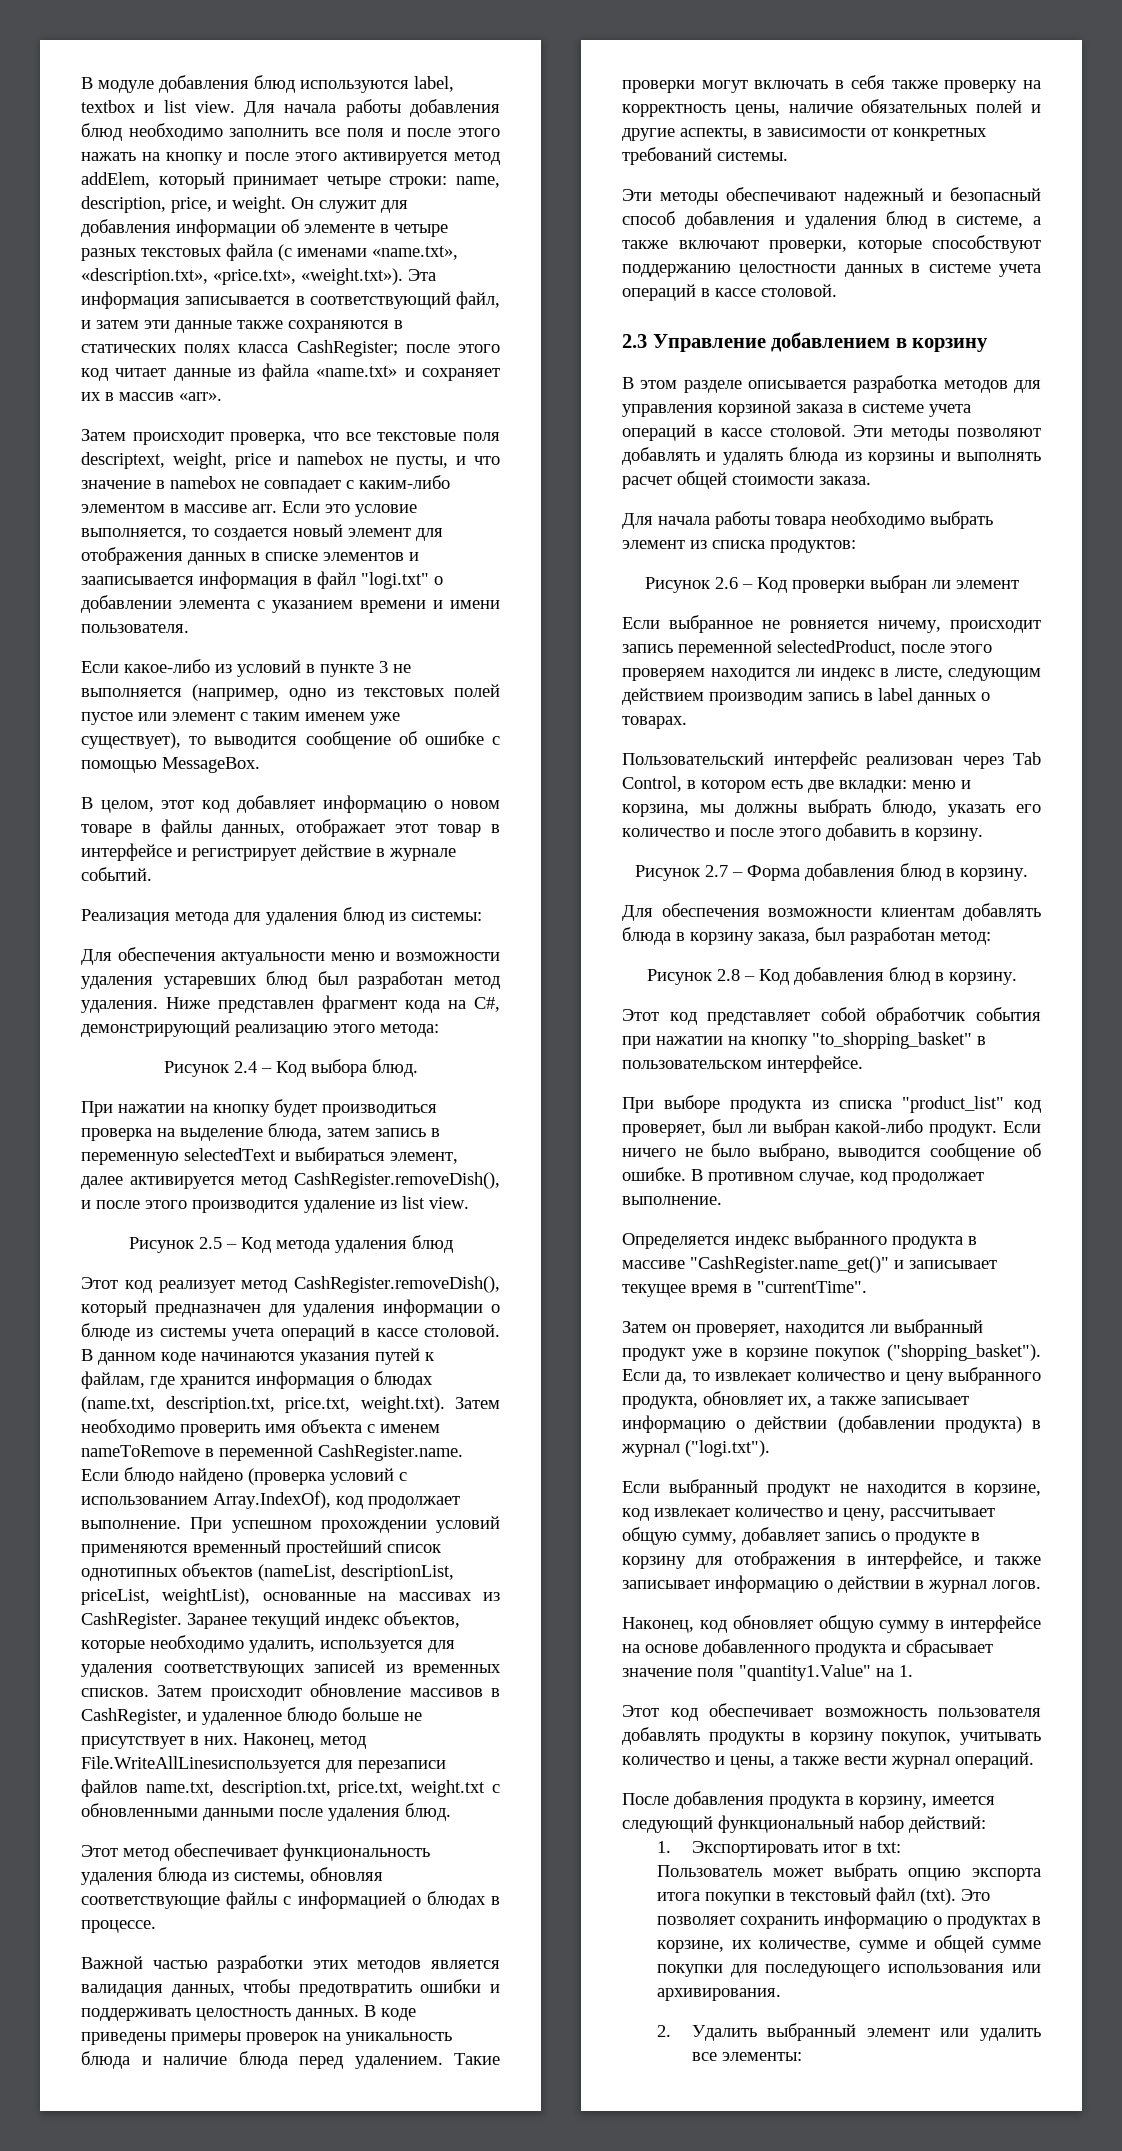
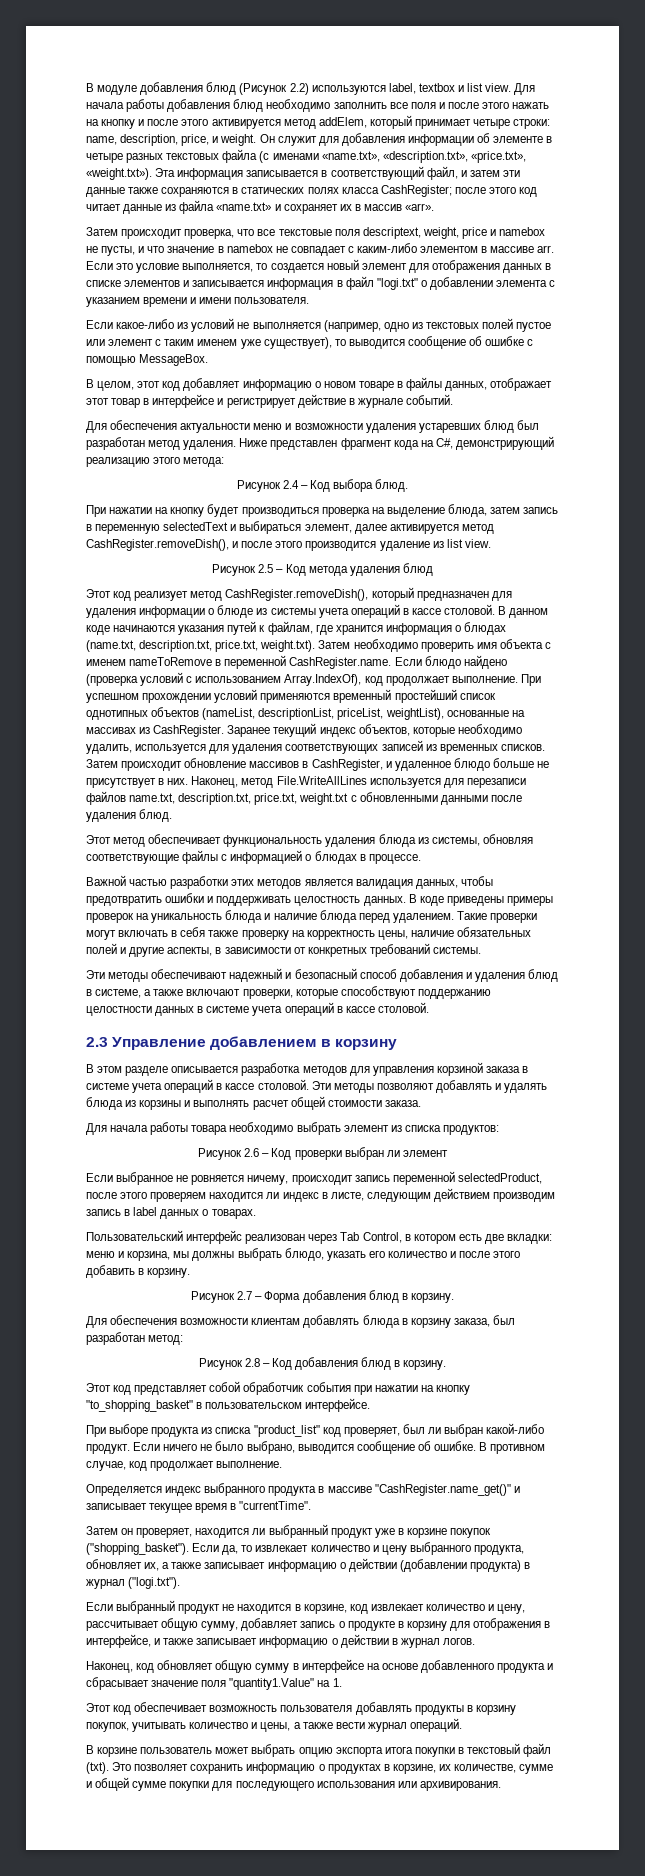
(295, 84) none -> [239,83,309,95] (Рисунок 2.2)
[81,576,194,585] зааписывается -> [192,280,265,287] записывается
[306,661,388,677] в пункте 3 -> (235, 325) none
[81,907,482,925] // Реализация метода для удаления блюд из системы: -> (453, 399) none
[81,1756,321,1773] File.WriteAllLinesиспользуется -> [276,776,441,788] File.WriteAllLines используется
[622,1791,995,1809] [622,1815,986,1833] [656,1841,901,1857] [656,1865,762,1877] После добавления продукта в корзину, имеется следующий функциональный набор действий: // 1. Экспортировать итог в txt: // Пользователь -> [86,1745,213,1757] В корзине пользователь
[656,2023,1041,2041] [691,2052,802,2061] // 2. Удалить выбранный элемент или удалить все элементы: -> (501, 1786) none

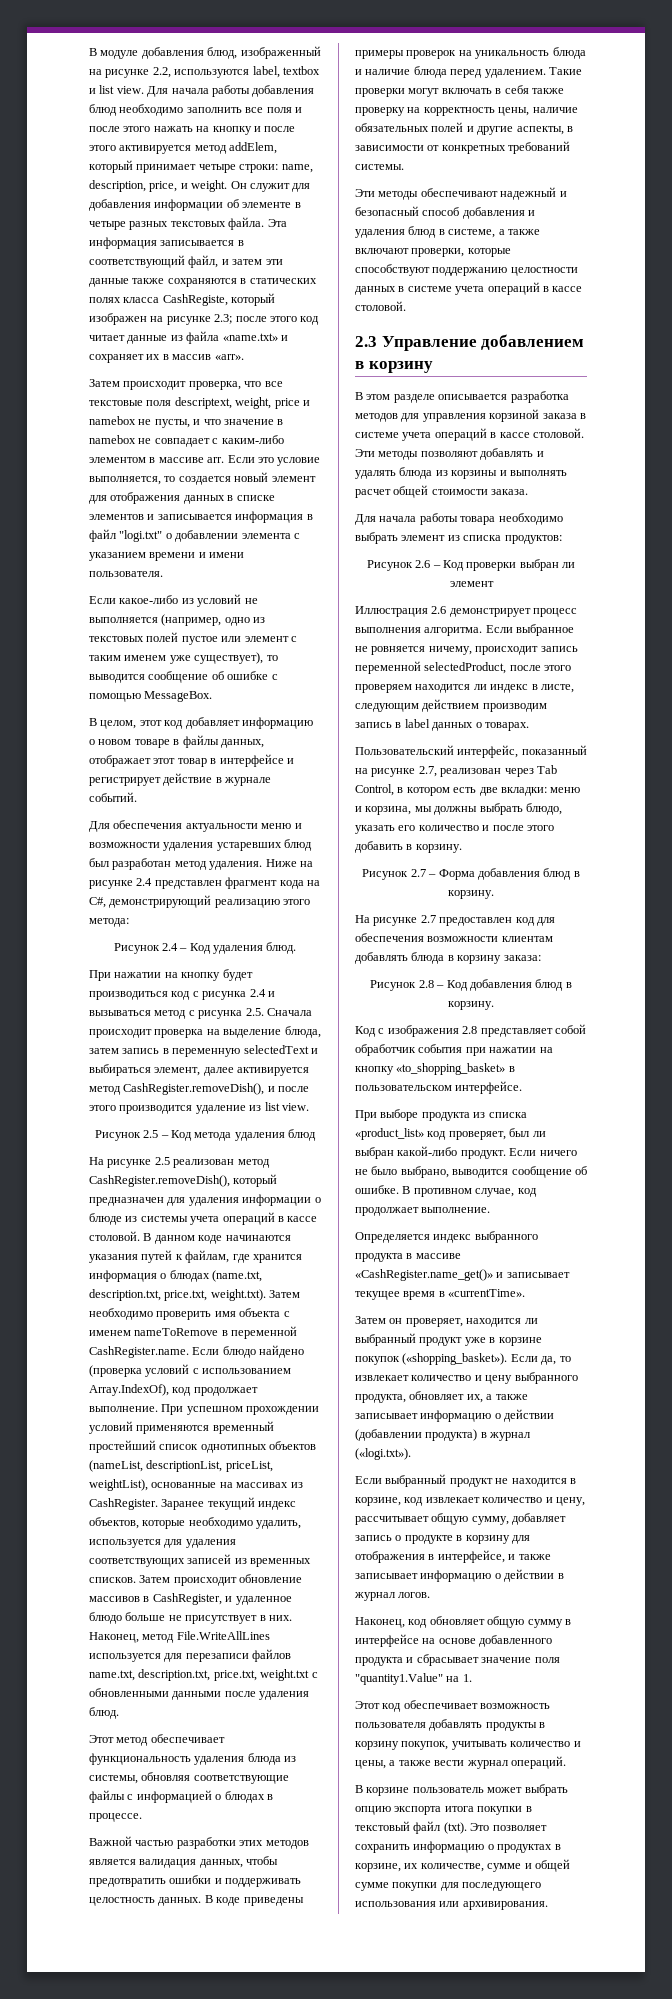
[206,82,309,95] блюд (Рисунок 2.2) -> [207,46,321,59] [89,67,171,78] блюд, изображенный на рисунке 2.2,
[222,149,526,163] [86,168,152,180] файла (с именами «name.txt», «description.txt», «price.txt», «weight.txt»). -> [228,217,265,230] файла.
[380,185,452,197] CashRegister; -> [162,293,276,306] [89,313,233,325] CashRegiste, который изображен на рисунке 2.3;
(268, 442) none -> [299,861,313,867] [89,878,153,889] на рисунке 2.4
[333,479,374,492] выбора -> [213,945,264,954] удаления
(319, 512) none -> [171,989,275,1000] [89,1008,312,1019] [89,1029,152,1038] код с рисунка 2.4 и вызываться метод с рисунка 2.5. Сначала происходит
[86,589,189,601] Этот код реализует -> [89,1157,235,1168] На рисунке 2.5 реализован
(448, 1153) none -> [355,606,578,617] [355,627,483,636] Иллюстрация 2.6 демонстрирует процесс выполнения алгоритма.
[186,1230,243,1244] интерфейс -> [457,745,587,758] [355,766,437,777] интерфейс, показанный на рисунке 2.7,
[86,1316,107,1328] Для -> [355,915,555,926] На рисунке 2.7 предоставлен код для
[453,1315,515,1327] [86,1332,184,1345] заказа, был разработан метод: -> [503,955,541,961] заказа:
[86,1383,132,1395] Этот код -> [355,1025,478,1037] Код с изображения 2.8
[86,1400,193,1412] "to_shopping_basket" -> [396,1063,506,1075] «to_shopping_basket»
[253,1425,320,1437] "product_list" -> [355,1128,424,1140] «product_list»
[374,1484,511,1496] "CashRegister.name_get()" -> [355,1269,493,1281] «CashRegister.name_get()»
[239,1501,312,1510] "currentTime". -> [448,1289,526,1297] «currentTime».
[86,1543,189,1555] ("shopping_basket"). -> [402,1353,508,1365] («shopping_basket»).
[128,1577,181,1589] ("logi.txt"). -> [355,1448,411,1460] («logi.txt»).

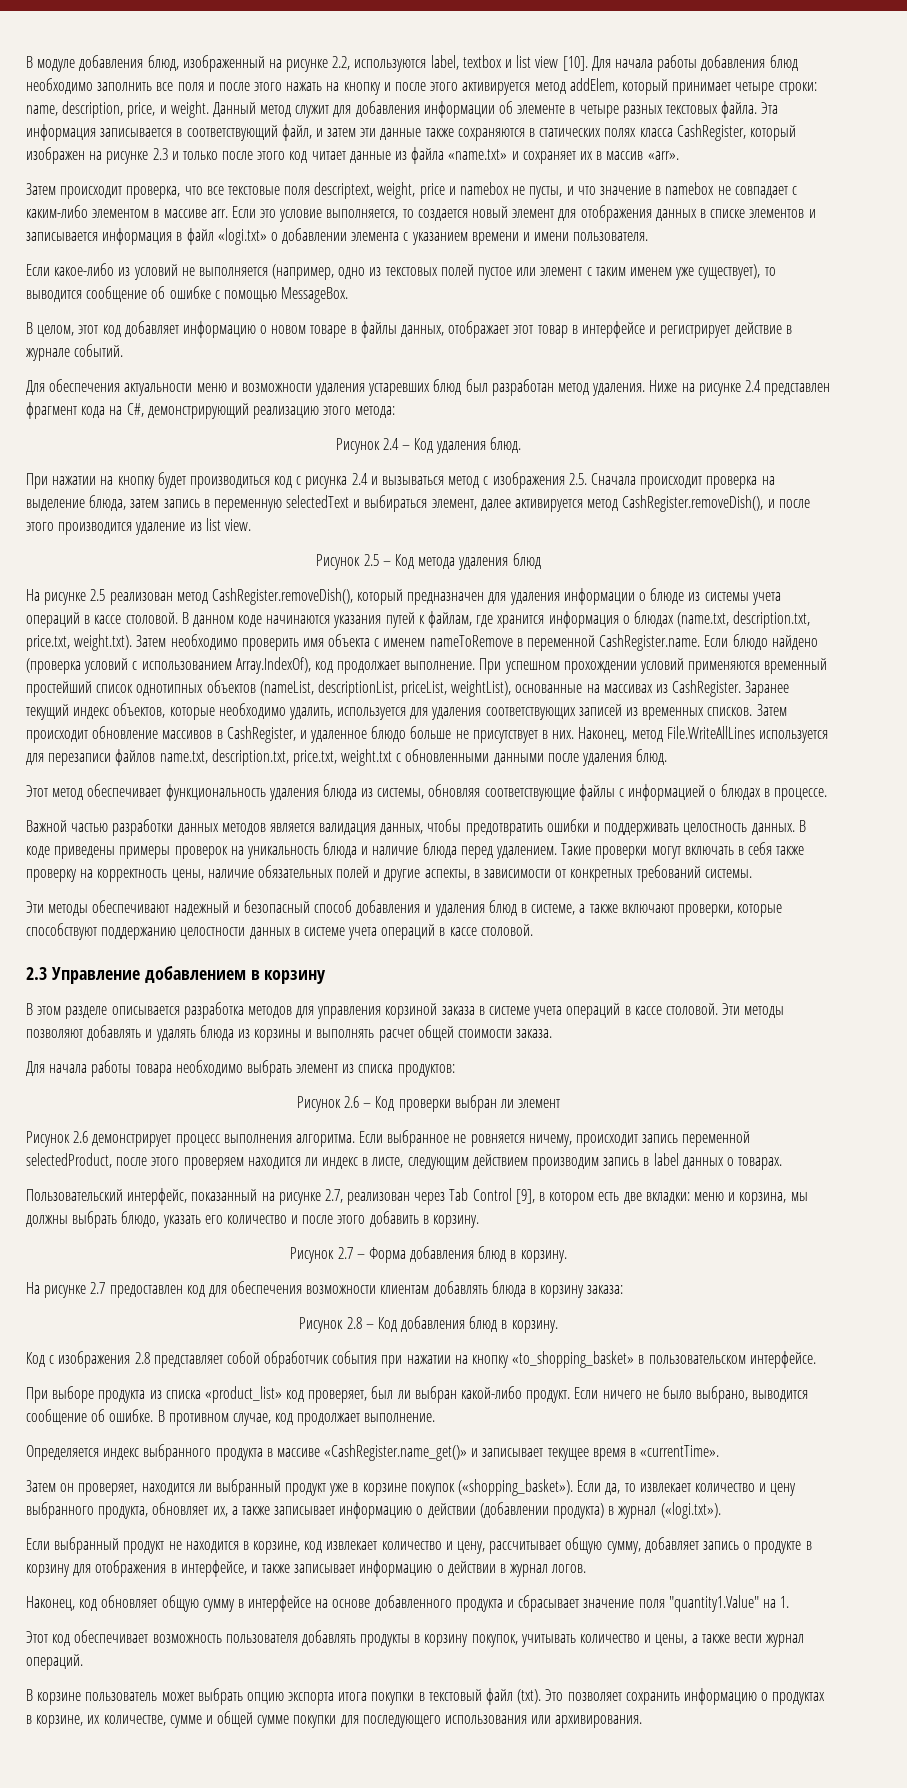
[116,86,144,94] view. -> [535,56,588,71] view [10].
[230,181,247,189] Он -> [212,102,292,117] Данный метод
[162,294,228,306] CashRegiste, -> [676,124,746,141] CashRegister,
[214,314,233,324] 2.3; -> [152,148,218,160] 2.3 и только
[119,530,163,542] "logi.txt" -> [217,228,267,245] «logi.txt»
[198,1010,243,1019] рисунка -> [492,472,565,489] изображения
[239,1840,264,1846] этих -> [177,823,219,835] данных
[355,606,428,617] Иллюстрация -> [26,1131,70,1147] Рисунок
[355,784,394,796] Control, -> [472,1188,535,1204] Control [9],

